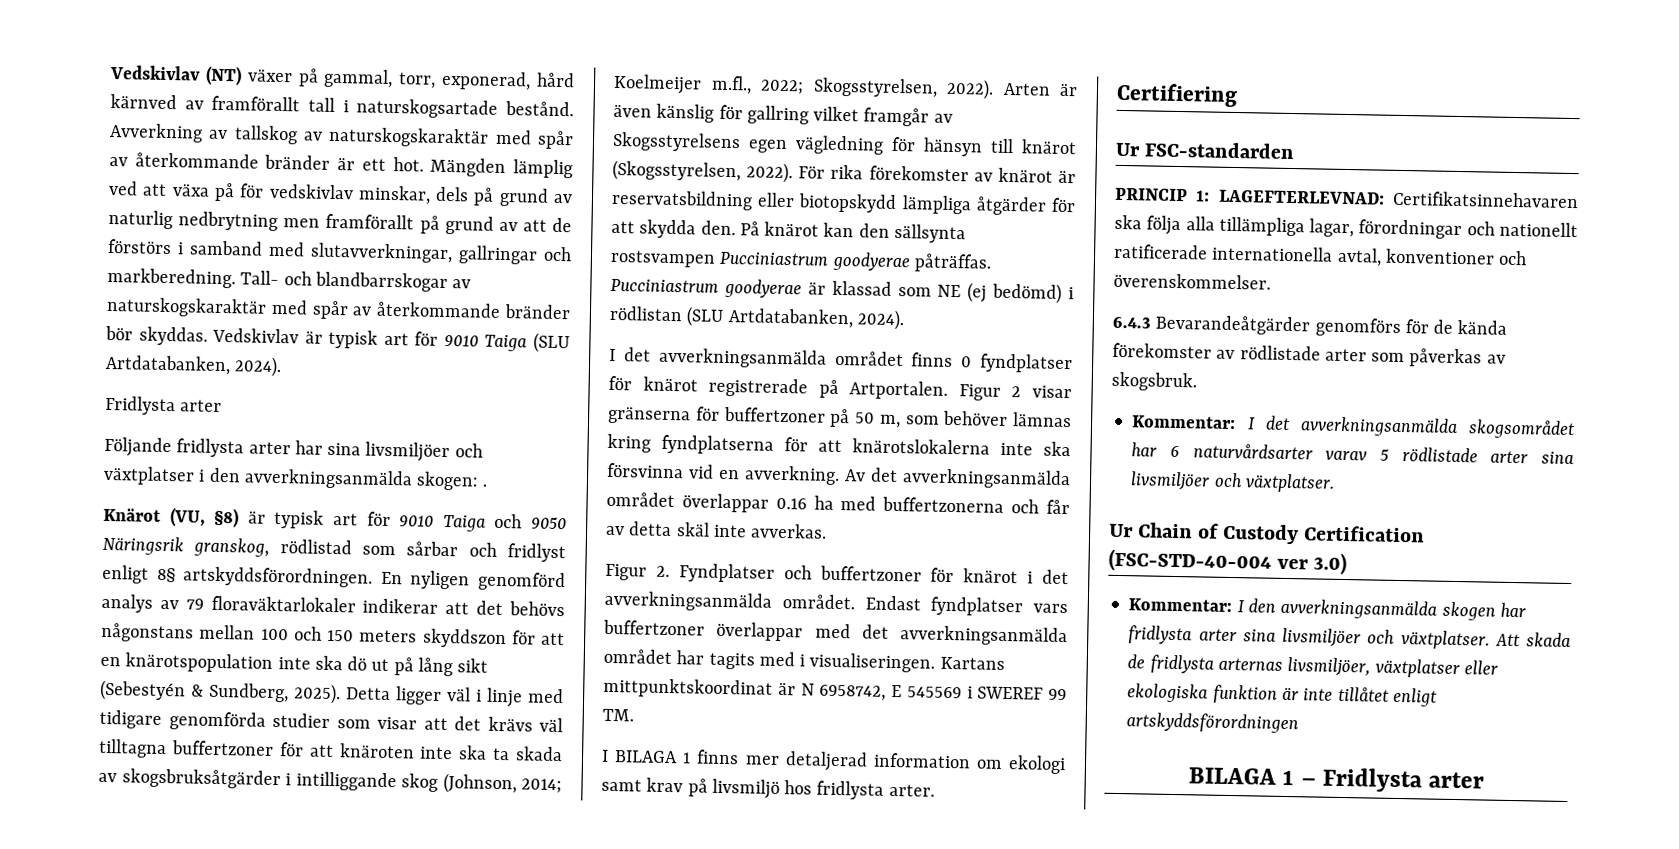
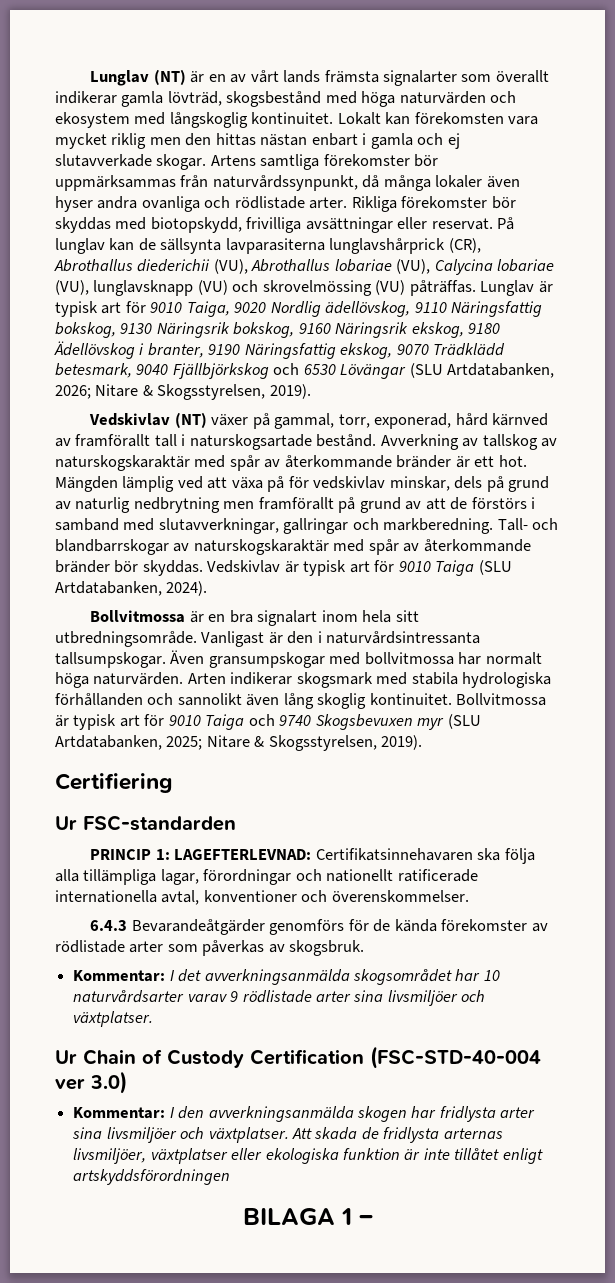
(110, 72) none -> [90,69,549,86] [55,91,517,107] [55,112,539,128] [55,133,460,149] [55,154,439,170] [55,175,520,191] [55,196,516,212] [55,217,515,233] [55,238,481,254] [54,259,555,275] [55,280,553,296] [55,301,543,317] [55,322,501,338] [54,341,506,359] [55,363,555,379] [55,384,311,400] Lunglav (NT) är en av vårt lands främsta signalarter som överallt indikerar gamla lövträd, skogsbestånd med höga naturvärden och ekosystem med långskoglig kontinuitet. Lokalt kan förekomsten vara mycket riklig men den hittas nästan enbart i gamla och ej slutavverkade skogar. Artens samtliga förekomster bör uppmärksammas från naturvårdssynpunkt, då många lokaler även hyser andra ovanliga och rödlistade arter. Rikliga förekomster bör skyddas med biotopskydd, frivilliga avsättningar eller reservat. På lunglav kan de sällsynta lavparasiterna lunglavshårprick (CR), Abrothallus diederichii (VU), Abrothallus lobariae (VU), Calycina lobariae (VU), lunglavsknapp (VU) och skrovelmössing (VU) påträffas. Lunglav är typisk art för 9010 Taiga, 9020 Nordlig ädellövskog, 9110 Näringsfattig bokskog, 9130 Näringsrik bokskog, 9160 Näringsrik ekskog, 9180 Ädellövskog i branter, 9190 Näringsfattig ekskog, 9070 Trädklädd betesmark, 9040 Fjällbjörkskog och 6530 Lövängar (SLU Artdatabanken, 2026; Nitare & Skogsstyrelsen, 2019). //
[105,395,223,416] [104,436,483,463] [103,465,488,491] [103,507,240,528] Fridlysta arter // Följande fridlysta arter har sina livsmiljöer och växtplatser i den avverkningsanmälda skogen: . // Knärot (VU, §8) -> [90,610,419,626] [55,631,481,647] [55,650,542,668] [55,672,552,688] [55,693,547,709] Bollvitmossa är en bra signalart inom hela sitt utbredningsområde. Vanligast är den i naturvårdsintressanta tallsumpskogar. Även gransumpskogar med bollvitmossa har normalt höga naturvärden. Arten indikerar skogsmark med stabila hydrologiska förhållanden och sannolikt även lång skoglig kontinuitet. Bollvitmossa
[531,516,568,530] [102,535,566,563] [102,564,566,592] [101,593,565,617] [101,622,565,649] [100,652,489,677] [99,679,564,708] [99,709,563,733] [98,738,563,762] [98,768,562,795] [613,73,1078,100] [613,103,953,127] [612,131,1077,157] [612,159,1076,184] [611,189,1076,216] [611,219,966,244] [610,249,992,273] [610,278,1074,304] [609,305,905,331] [609,347,1073,374] [608,375,1072,401] [607,405,1072,429] [607,433,1071,457] [607,462,1071,490] [606,491,1070,515] [605,521,828,539] [605,563,1069,585] [604,590,1068,617] [603,619,1068,647] [603,648,1005,673] [603,677,1067,701] [602,708,634,722] [601,749,1066,775] [601,777,935,800] 9050 Näringsrik granskog, rödlistad som sårbar och fridlyst enligt 8§ artskyddsförordningen. En nyligen genomförd analys av 79 floraväktarlokaler indikerar att det behövs någonstans mellan 100 och 150 meters skyddszon för att en knärotspopulation inte ska dö ut på lång sikt (Sebestyén & Sundberg, 2025). Detta ligger väl i linje med tidigare genomförda studier som visar att det krävs väl tilltagna buffertzoner för att knäroten inte ska ta skada av skogsbruksåtgärder i intilliggande skog (Johnson, 2014; Koelmeijer m.fl., 2022; Skogsstyrelsen, 2022). Arten är även känslig för gallring vilket framgår av Skogsstyrelsens egen vägledning för hänsyn till knärot (Skogsstyrelsen, 2022). För rika förekomster av knärot är reservatsbildning eller biotopskydd lämpliga åtgärder för att skydda den. På knärot kan den sällsynta rostsvampen Pucciniastrum goodyerae påträffas. Pucciniastrum goodyerae är klassad som NE (ej bedömd) i rödlistan (SLU Artdatabanken, 2024). // I det avverkningsanmälda området finns 0 fyndplatser för knärot registrerade på Artportalen. Figur 2 visar gränserna för buffertzoner på 50 m, som behöver lämnas kring fyndplatserna för att knärotslokalerna inte ska försvinna vid en avverkning. Av det avverkningsanmälda området överlappar 0.16 ha med buffertzonerna och får av detta skäl inte avverkas. // Figur 2. Fyndplatser och buffertzoner för knärot i det avverkningsanmälda området. Endast fyndplatser vars buffertzoner överlappar med det avverkningsanmälda området har tagits med i visualiseringen. Kartans mittpunktskoordinat är N 6958742, E 545569 i SWEREF 99 TM. // I BILAGA 1 finns mer detaljerad information om ekologi samt krav på livsmiljö hos fridlysta arter. -> [279,714,481,730] [55,735,423,751] 9740 Skogsbevuxen myr (SLU Artdatabanken, 2025; Nitare & Skogsstyrelsen, 2019).
[1170,445,1181,458] 6 -> [483,970,500,981] 10
[1380,448,1390,461] 5 -> [230,991,239,1002] 9
[1321,767,1484,793] Fridlysta arter -> (373, 1220) none

